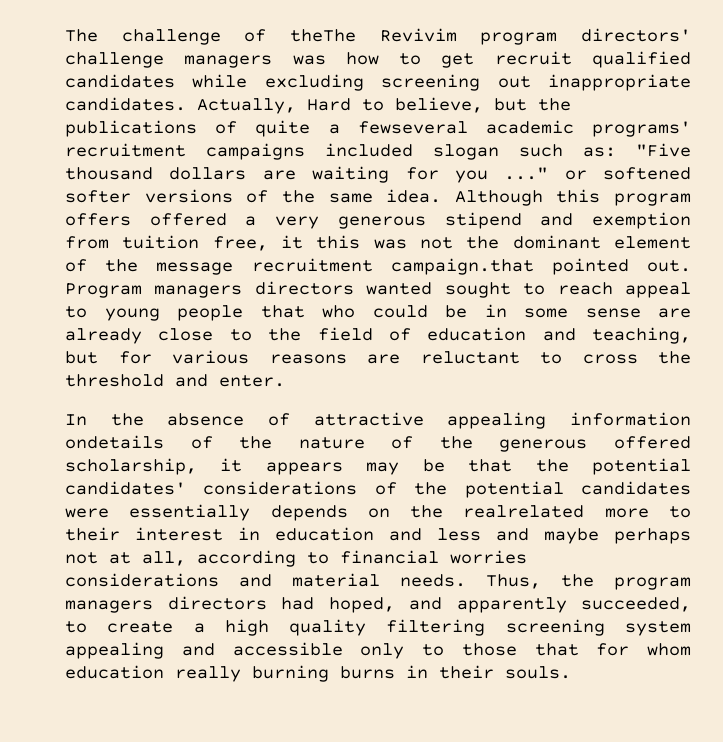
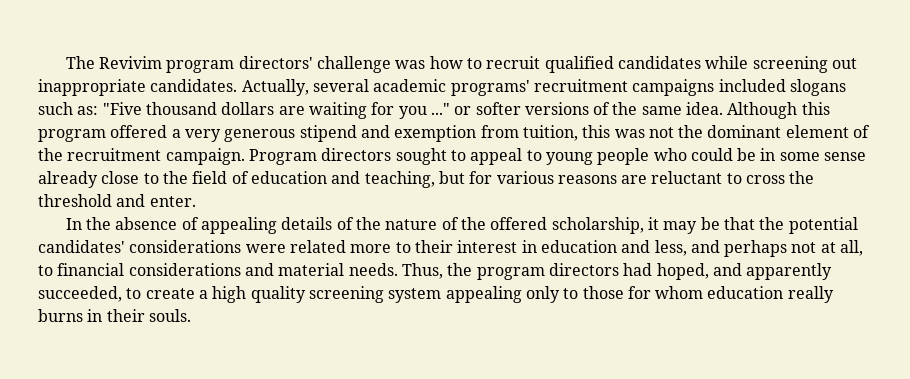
[121,29,356,45] challenge of theThe -> (95, 62) none
[184,55,273,68] managers -> (392, 64) none
[441,53,475,68] get -> (482, 63) none
[264,74,364,91] excluding -> (749, 62) none
[307,97,571,113] [65,120,468,137] Hard to believe, but the publications of quite a fewseveral -> [312,79,369,92] several
[433,144,499,160] slogan -> [789,79,846,96] slogans
[603,167,691,180] softened -> (472, 110) none
[65,213,131,226] offers -> (106, 135) none
[122,235,303,251] tuition free, it -> [522,125,578,141] tuition,
[156,258,691,275] [65,281,433,298] message recruitment campaign.that pointed out. Program managers directors wanted -> [67,148,392,165] recruitment campaign. Program directors
[557,282,613,295] reach -> (466, 155) none
[260,305,305,318] that -> (650, 156) none
[658,308,691,318] are -> (867, 156) none
[313,412,691,429] [65,435,164,449] attractive appealing information ondetails -> [201,217,333,234] appealing details
[499,439,588,452] generous -> (486, 223) none
[265,462,343,475] appears -> (659, 223) none
[374,481,691,498] [65,504,585,521] of the potential candidates were essentially depends on the realrelated -> [245,240,346,253] were related
[437,528,599,544] less and maybe -> [654,240,720,256] less, and
[197,550,296,567] according -> (864, 248) none
[450,550,527,564] worries -> (125, 269) none
[65,600,153,613] managers -> (545, 273) none
[386,619,486,636] filtering -> (306, 294) none
[181,642,343,656] and accessible -> (522, 294) none
[534,643,579,656] that -> (624, 292) none
[252,665,329,682] burning -> (834, 294) none

